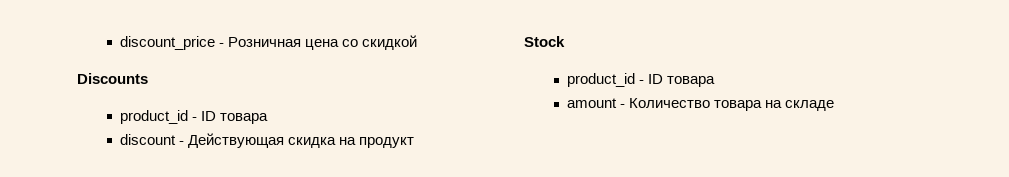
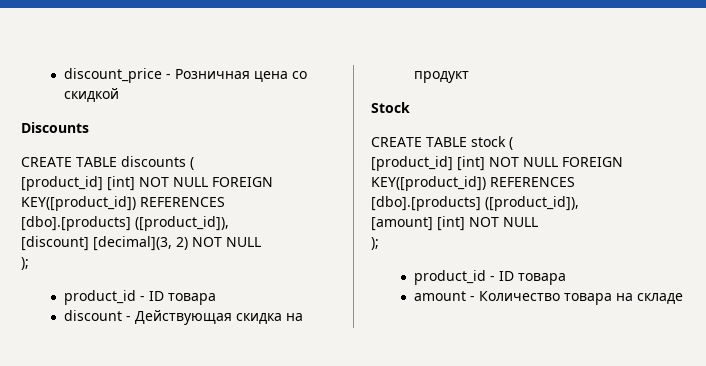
(148, 78) none -> [21,156,194,170] [21,176,273,191] [21,196,225,211] [21,216,229,231] [21,236,261,251] [21,257,29,270] // CREATE TABLE discounts ( // [product_id] [int] NOT NULL FOREIGN KEY([product_id]) REFERENCES [dbo].[products] ([product_id]), // [discount] [decimal](3, 2) NOT NULL // );
(565, 41) none -> [371,136,513,150] [371,156,623,171] [371,176,575,191] [371,196,579,211] [371,216,538,231] [371,237,379,250] // CREATE TABLE stock ( // [product_id] [int] NOT NULL FOREIGN KEY([product_id]) REFERENCES [dbo].[products] ([product_id]), // [amount] [int] NOT NULL // );

